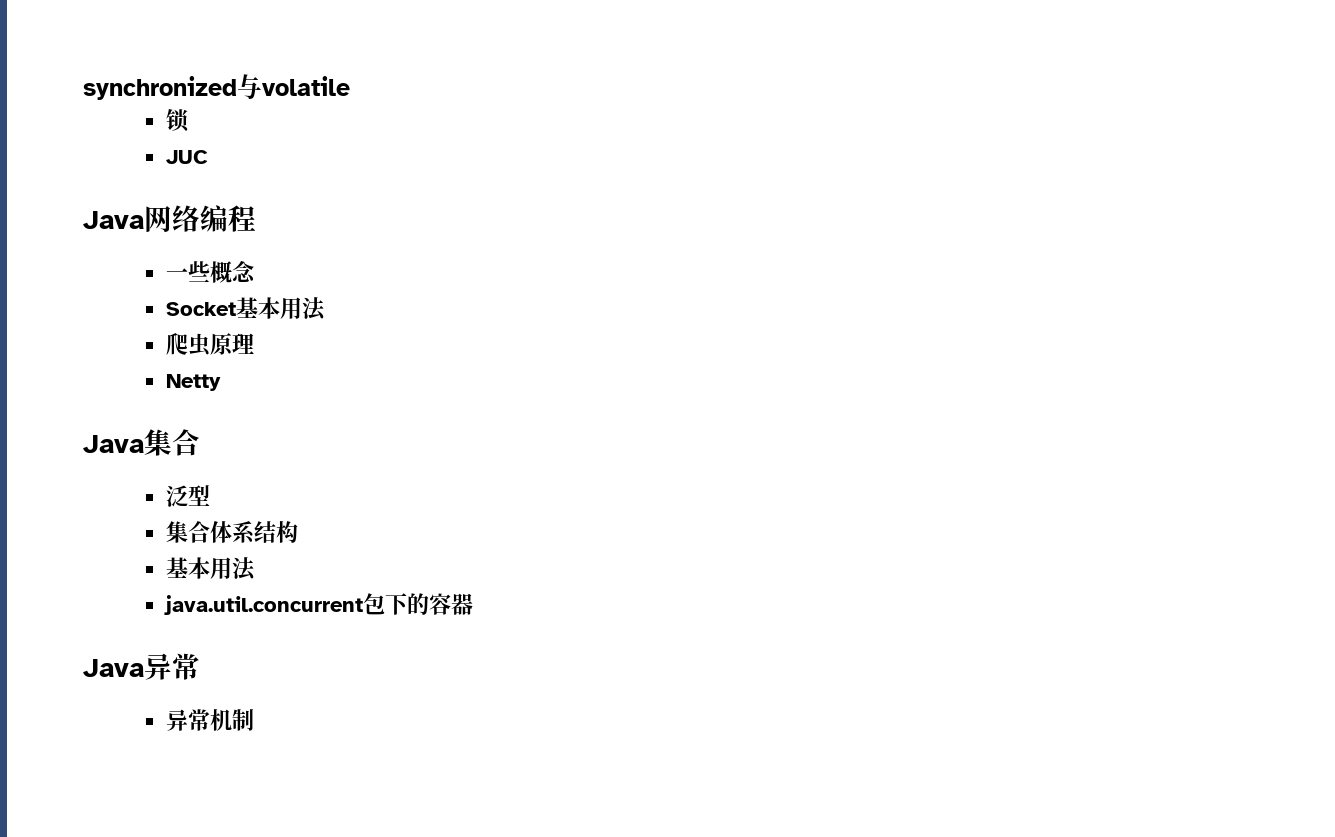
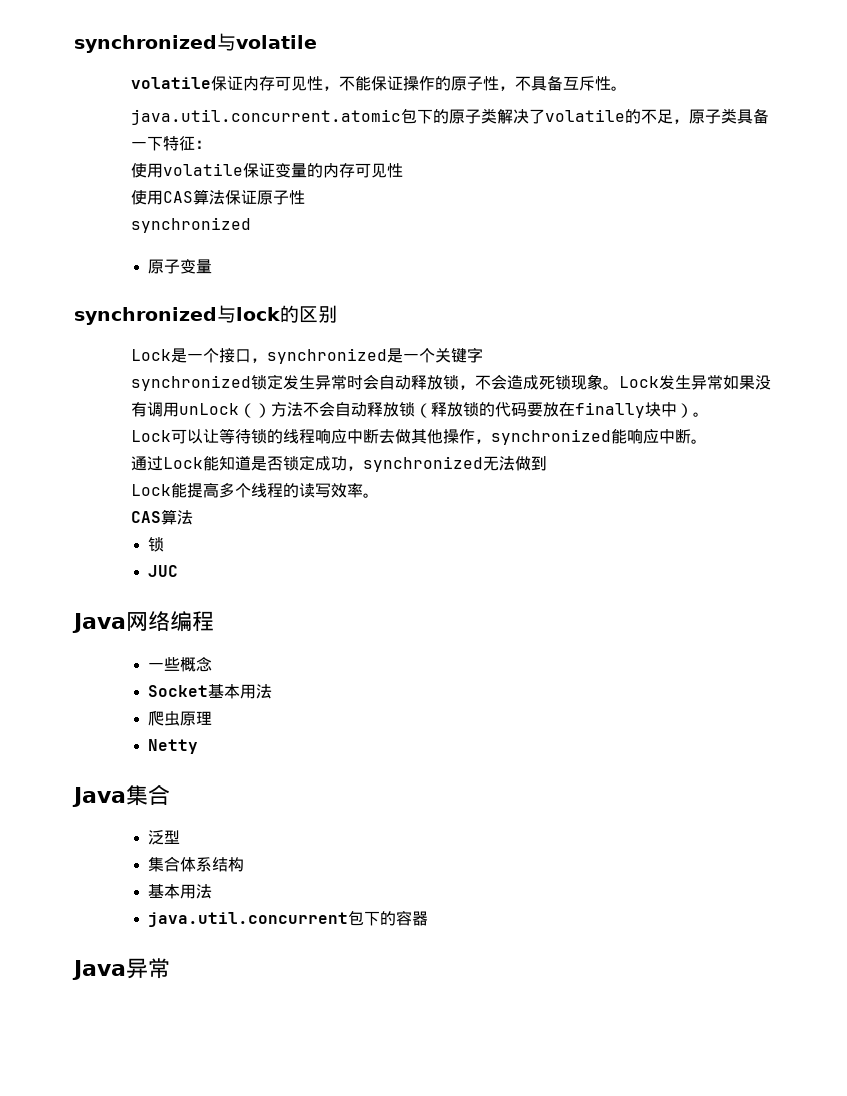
(350, 86) none -> [130,75,627,91] [130,108,769,125] [130,136,211,151] [130,163,403,178] [130,189,305,205] [130,217,251,233] [148,259,213,274] [74,305,337,325] [130,347,483,364] [130,374,771,391] [130,401,709,418] [130,428,707,445] [130,455,547,472] [130,482,379,498] [130,509,193,525] // volatile保证内存可见性，不能保证操作的原子性，不具备互斥性。 // java.util.concurrent.atomic包下的原子类解决了volatile的不足，原子类具备一下特征： // 使用volatile保证变量的内存可见性 // 使用CAS算法保证原子性 // synchronized // 原子变量 // synchronized与lock的区别 // Lock是一个接口，synchronized是一个关键字 // synchronized锁定发生异常时会自动释放锁，不会造成死锁现象。Lock发生异常如果没有调用unLock（）方法不会自动释放锁（释放锁的代码要放在finally块中）。 // Lock可以让等待锁的线程响应中断去做其他操作，synchronized能响应中断。 // 通过Lock能知道是否锁定成功，synchronized无法做到 // Lock能提高多个线程的读写效率。 // CAS算法
[166,709,255,731] // 异常机制 -> (170, 968) none

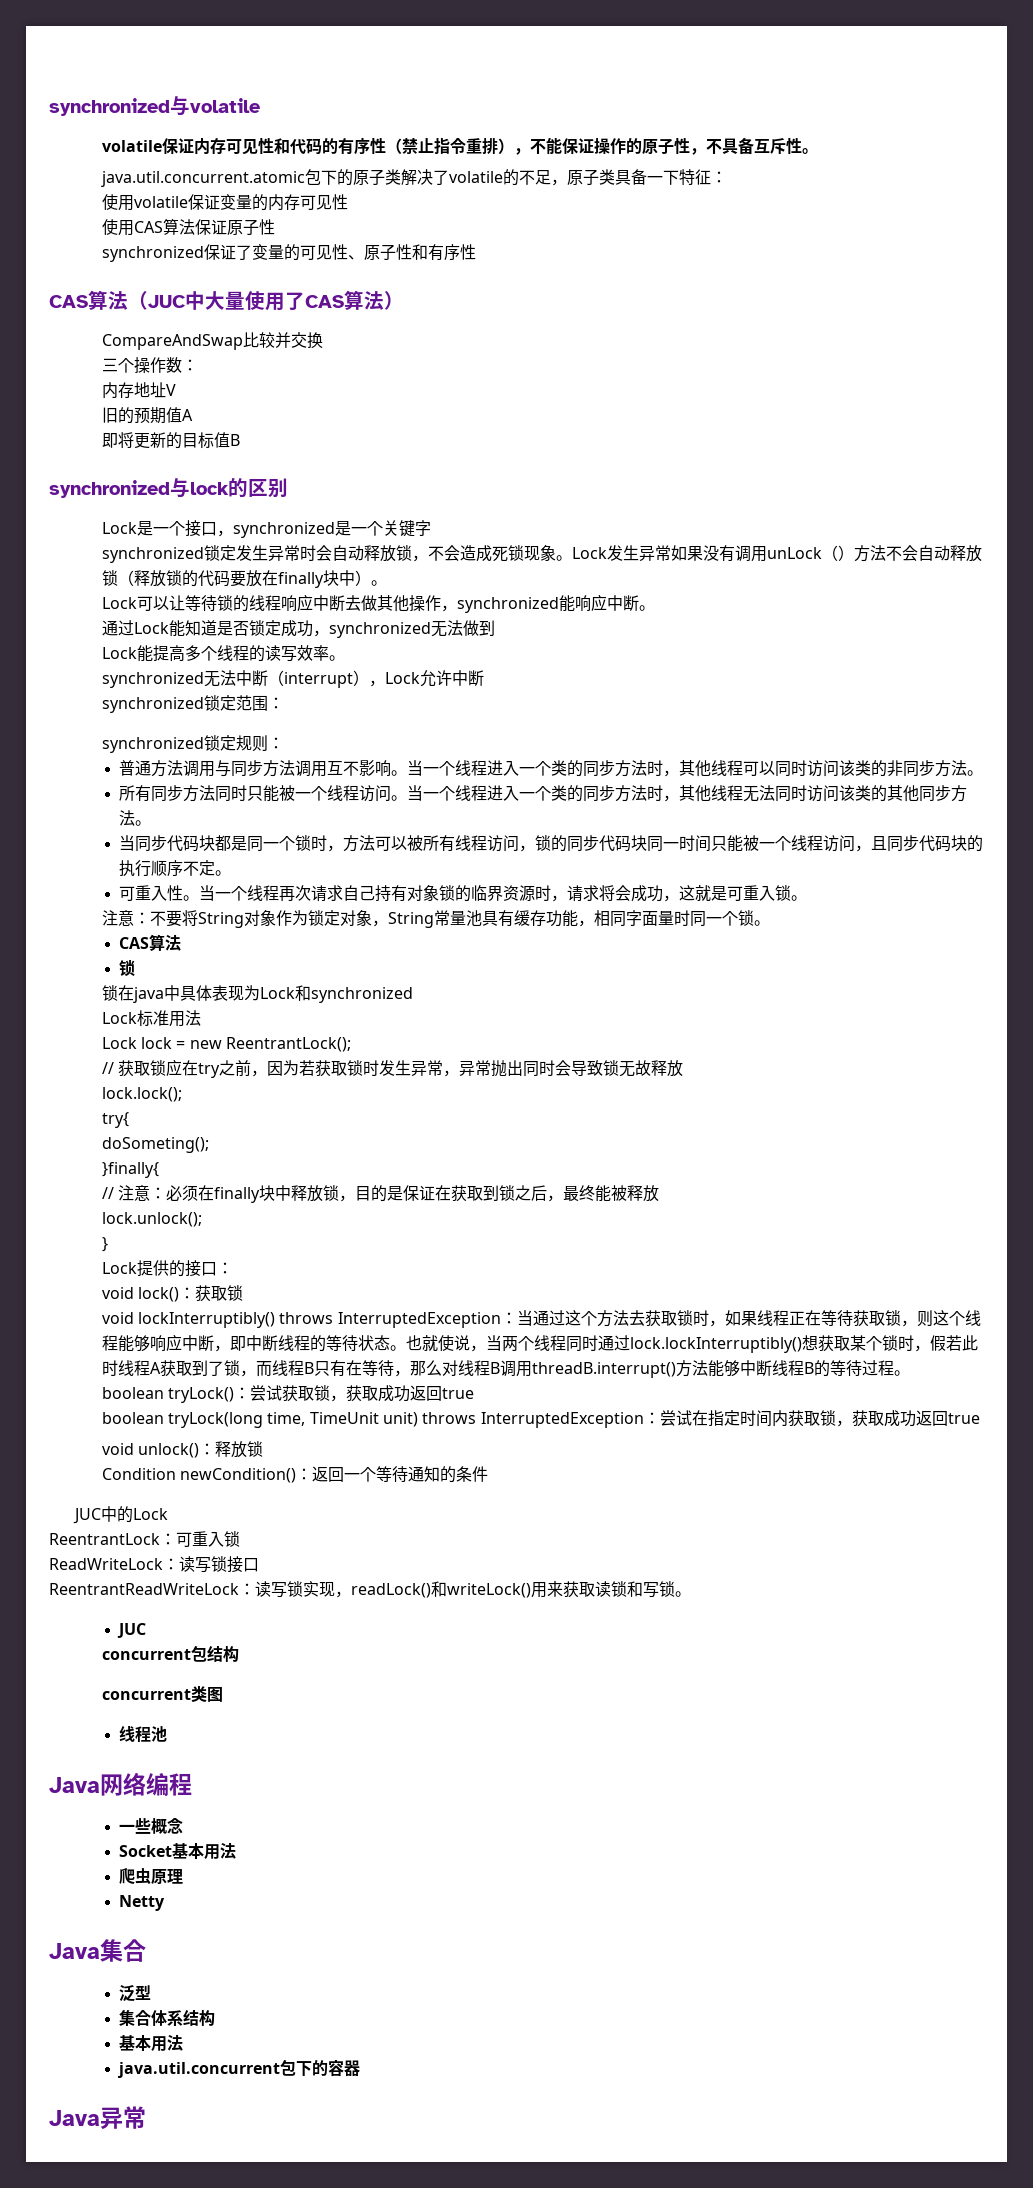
(323, 83) none -> [273,137,514,155] 和代码的有序性（禁止指令重排）
[148,259,213,274] // 原子变量 -> [203,244,476,261] [49,290,404,311] [101,332,323,350] [101,357,198,374] [101,382,176,399] [101,407,193,424] [101,432,240,449] 保证了变量的可见性、原子性和有序性 // CAS算法（JUC中大量使用了CAS算法） // CompareAndSwap比较并交换 // 三个操作数： // 内存地址V // 旧的预期值A // 即将更新的目标值B
[130,509,193,525] [148,537,165,552] [148,565,179,577] CAS算法 // 锁 // JUC -> [101,670,484,688] [101,695,284,713] [101,735,284,753] [119,760,984,777] [119,785,968,802] [119,810,152,826] [119,835,984,852] [119,860,232,877] [119,885,808,902] [101,910,770,928] [119,934,182,951] [119,959,136,977] [101,985,413,1003] [101,1010,201,1027] [101,1037,351,1052] [101,1059,684,1078] [101,1087,182,1102] [101,1112,129,1128] [101,1137,209,1153] [101,1162,159,1178] [101,1185,660,1203] [101,1212,202,1227] [101,1237,108,1252] [101,1260,233,1277] [101,1285,244,1302] [101,1310,981,1328] [101,1334,978,1353] [101,1360,910,1378] [101,1385,475,1403] [101,1410,980,1428] [101,1441,264,1458] [101,1466,489,1483] [73,1506,169,1524] [49,1531,240,1547] [49,1556,259,1573] [49,1581,691,1598] [117,1623,147,1638] [101,1645,239,1662] [101,1686,223,1702] [119,1725,168,1743] synchronized无法中断（interrupt），Lock允许中断 // synchronized锁定范围： // synchronized锁定规则： // 普通方法调用与同步方法调用互不影响。当一个线程进入一个类的同步方法时，其他线程可以同时访问该类的非同步方法。 // 所有同步方法同时只能被一个线程访问。当一个线程进入一个类的同步方法时，其他线程无法同时访问该类的其他同步方法。 // 当同步代码块都是同一个锁时，方法可以被所有线程访问，锁的同步代码块同一时间只能被一个线程访问，且同步代码块的执行顺序不定。 // 可重入性。当一个线程再次请求自己持有对象锁的临界资源时，请求将会成功，这就是可重入锁。 // 注意：不要将String对象作为锁定对象，String常量池具有缓存功能，相同字面量时同一个锁。 // CAS算法 // 锁 // 锁在java中具体表现为Lock和synchronized // Lock标准用法 // Lock lock = new ReentrantLock(); // // 获取锁应在try之前，因为若获取锁时发生异常，异常抛出同时会导致锁无故释放 // lock.lock(); // try{ // doSometing(); // }finally{ // // 注意：必须在finally块中释放锁，目的是保证在获取到锁之后，最终能被释放 // lock.unlock(); // } // Lock提供的接口： // void lock()：获取锁 // void lockInterruptibly() throws InterruptedException：当通过这个方法去获取锁时，如果线程正在等待获取锁，则这个线程能够响应中断，即中断线程的等待状态。也就使说，当两个线程同时通过lock.lockInterruptibly()想获取某个锁时，假若此时线程A获取到了锁，而线程B只有在等待，那么对线程B调用threadB.interrupt()方法能够中断线程B的等待过程。 // boolean tryLock()：尝试获取锁，获取成功返回true // boolean tryLock(long time, TimeUnit unit) throws InterruptedException：尝试在指定时间内获取锁，获取成功返回true // void unlock()：释放锁 // Condition newCondition()：返回一个等待通知的条件 // JUC中的Lock // ReentrantLock：可重入锁 // ReadWriteLock：读写锁接口 // ReentrantReadWriteLock：读写锁实现，readLock()和writeLock()用来获取读锁和写锁。 // JUC // concurrent包结构 // concurrent类图 // 线程池

